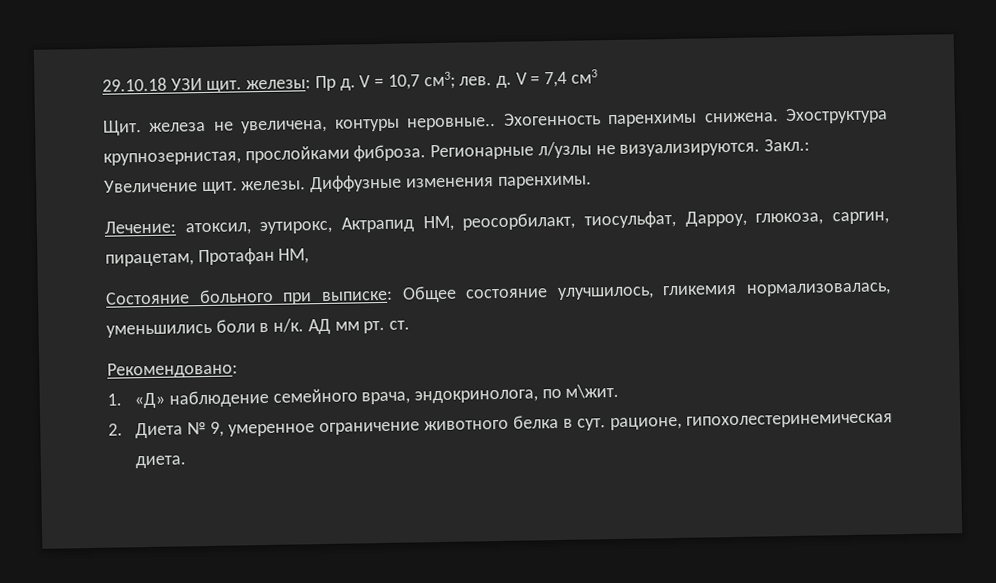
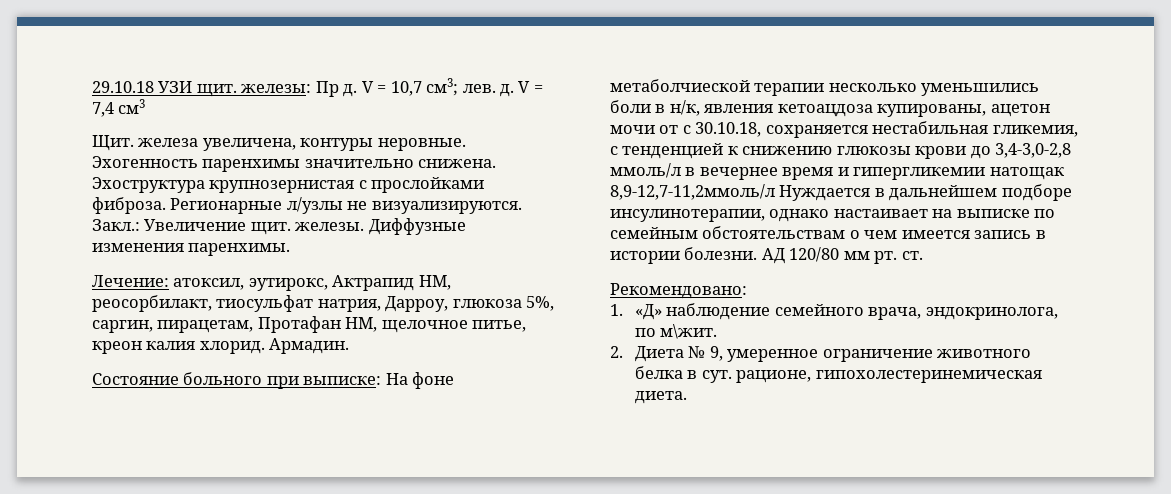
[213,121,234,131] не -> (199, 142) none
[407,117,497,131] неровные.. -> [377,138,466,151] неровные.
(698, 120) none -> [304,159,414,168] значительно
[103,151,241,166] крупнозернистая, -> [209,180,367,193] крупнозернистая с
[584,210,824,229] тиосульфат, Дарроу, глюкоза, -> [216,295,555,312] тиосульфат натрия, Дарроу, глюкоза 5%,
[105,282,891,305] [106,318,331,338] // Состояние больного при выписке: Общее состояние улучшилось, гликемия нормализовалась, уменьшились боли в н/к. АД -> [381,320,527,333] [92,338,350,354] [92,372,455,389] [610,79,1040,96] [610,100,1050,117] [610,121,1078,138] [610,143,1072,159] [610,163,1064,180] [610,184,1072,201] [610,209,1056,222] [610,226,1046,239] [610,247,840,264] щелочное питье, креон калия хлорид. Армадин. // Состояние больного при выписке: На фоне метаболчиеской терапии несколько уменьшились боли в н/к, явления кетоацдоза купированы, ацетон мочи от с 30.10.18, сохраняется нестабильная гликемия, с тенденцией к снижению глюкозы крови до 3,4-3,0-2,8 ммоль/л в вечернее время и гипергликемии натощак 8,9-12,7-11,2ммоль/л Нуждается в дальнейшем подборе инсулинотерапии, однако настаивает на выписке по семейным обстоятельствам о чем имеется запись в истории болезни. АД 120/80

